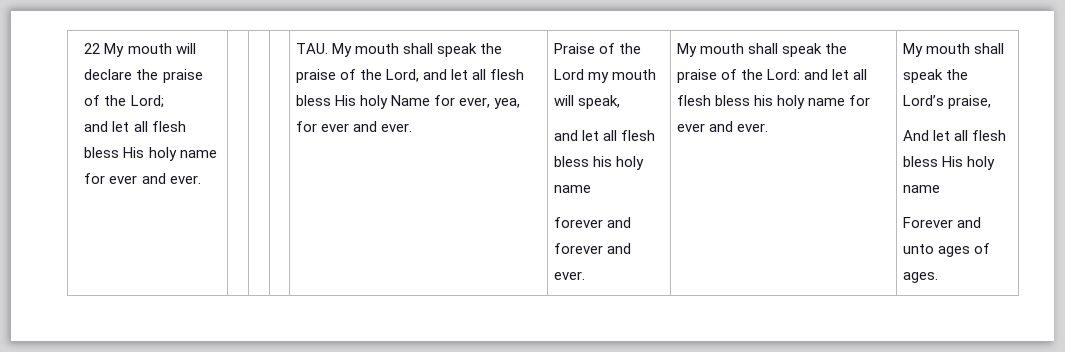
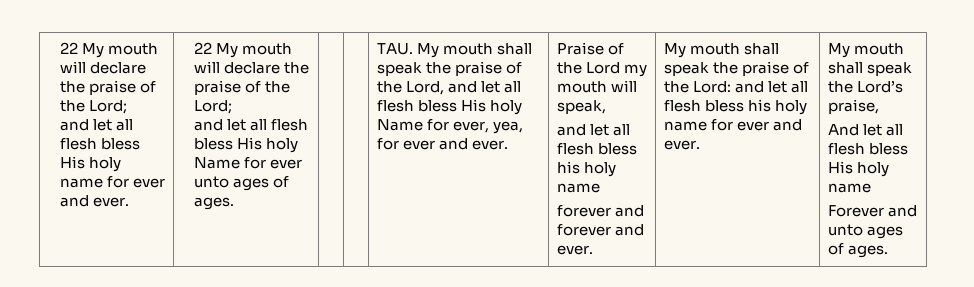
(201, 179) none -> [193,42,292,58] [193,61,309,74] [193,80,290,95] [193,100,232,114] [193,119,308,131] [193,137,298,153] [193,157,302,169] [193,176,289,191] [193,197,234,210] 22 My mouth will declare the praise of the Lord; // and let all flesh bless His holy Name for ever unto ages of ages.

